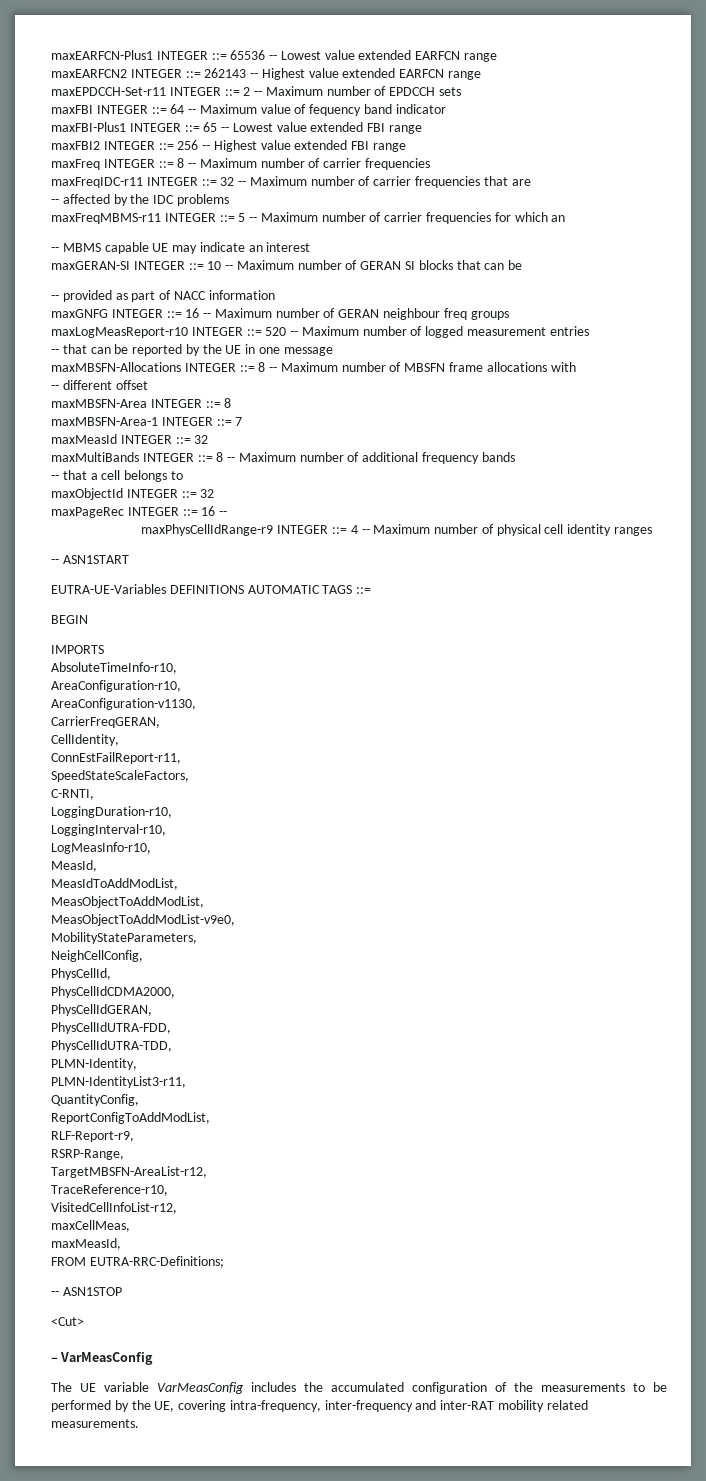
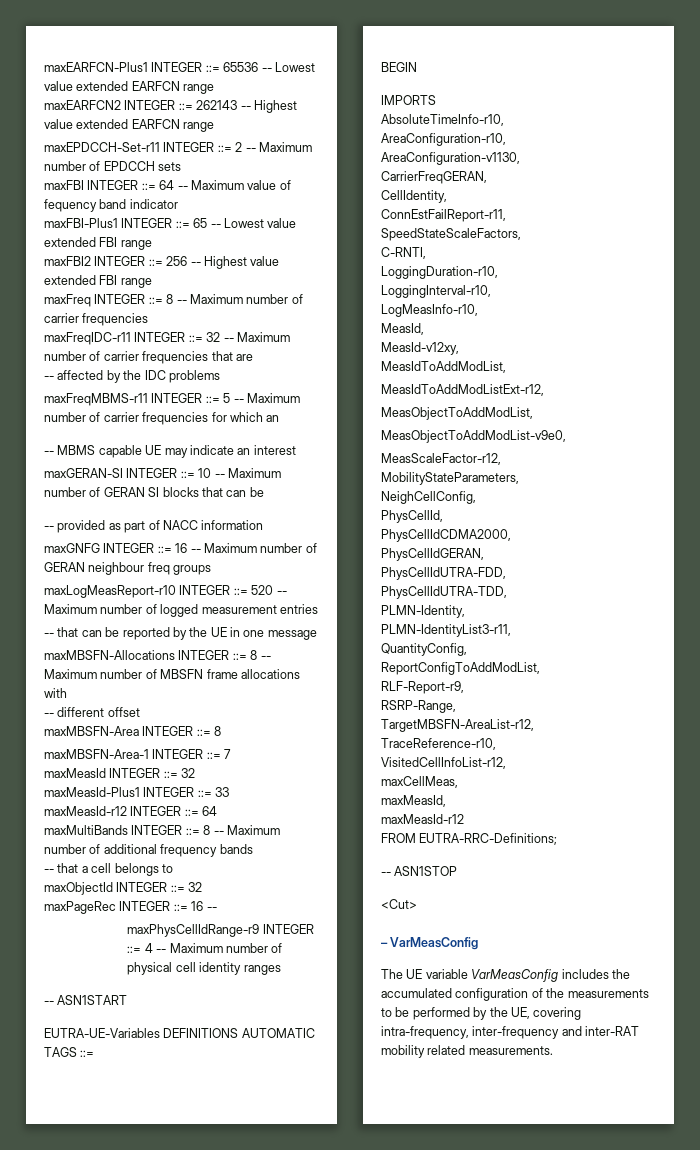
(209, 439) none -> [44,787,230,797] [44,806,218,816] // maxMeasId-Plus1 INTEGER ::= 33 // maxMeasId-r12 INTEGER ::= 64
(97, 866) none -> [381,342,459,355] // MeasId-v12xy,
(178, 884) none -> [381,384,544,396] // MeasIdToAddModListExt-r12,
(235, 920) none -> [381,453,501,465] // MeasScaleFactor-r12,
(121, 1244) none -> [381,814,464,824] // maxMeasId-r12

